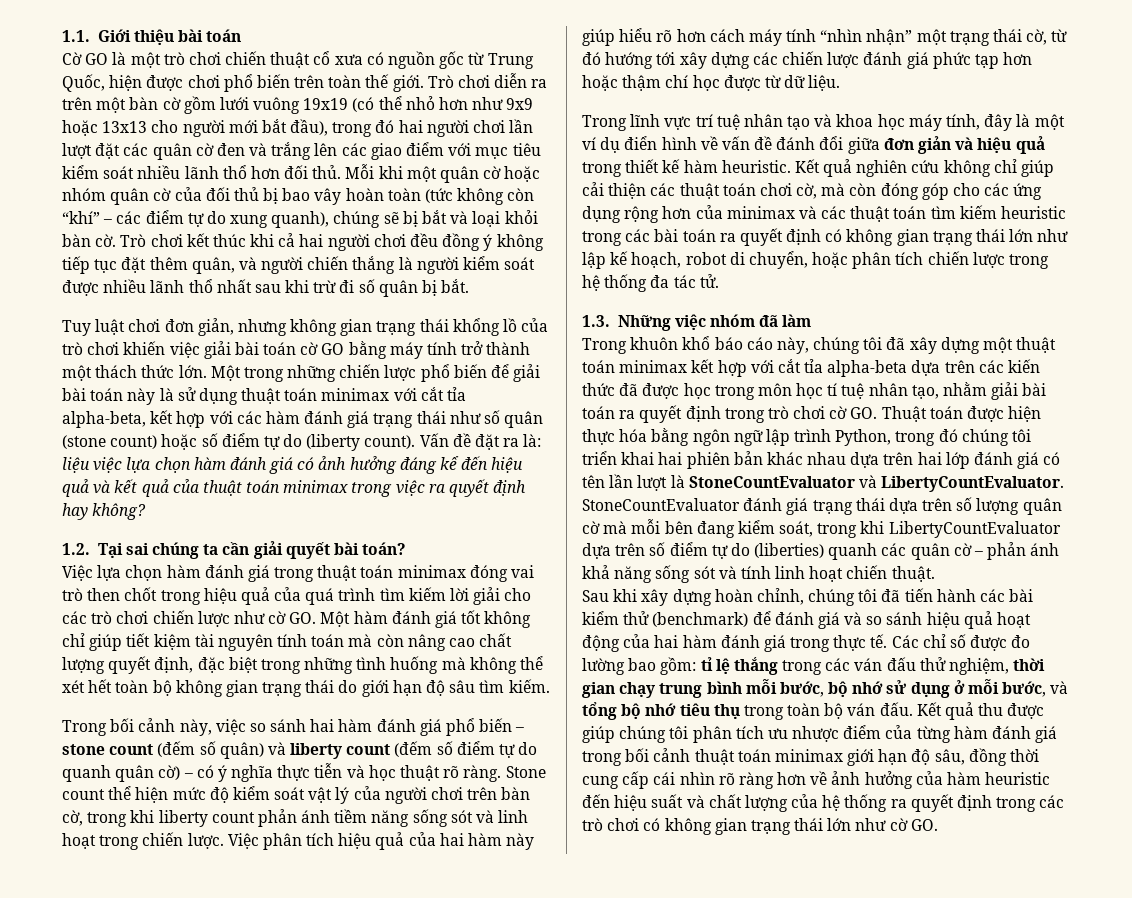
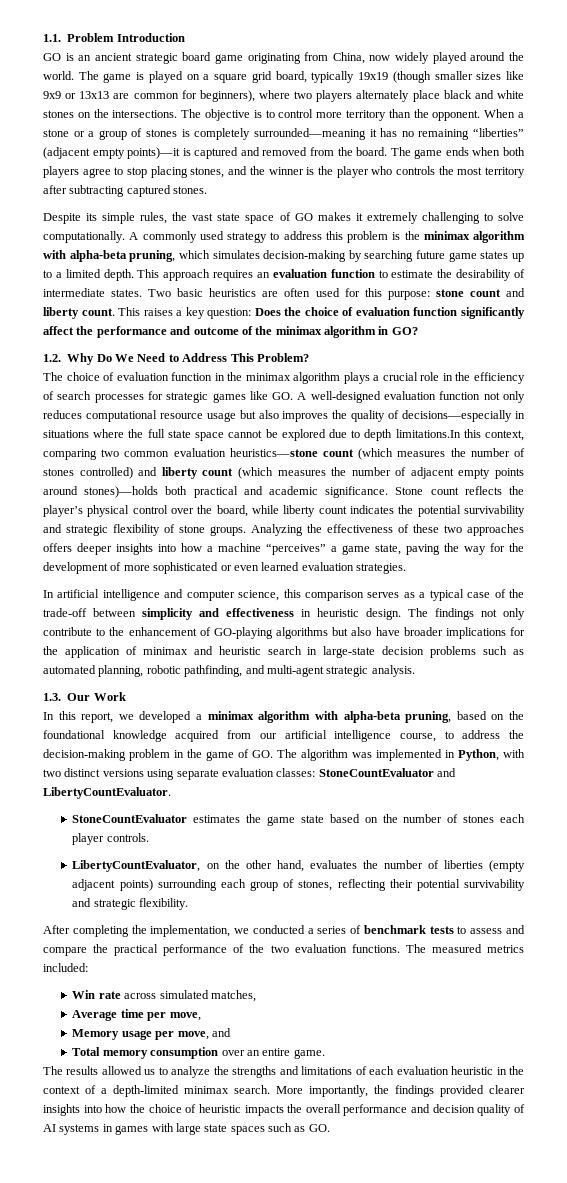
[97,29,242,45] [62,51,534,69] [62,73,548,92] [62,96,534,114] [62,119,534,137] [62,142,541,160] [62,164,541,183] [62,187,535,205] [62,210,538,228] [62,233,544,251] [62,256,536,274] [62,279,470,297] [62,318,549,336] [62,341,531,359] [62,364,541,382] [62,387,467,405] [62,410,544,428] [62,433,542,451] [62,456,524,474] [62,479,527,497] [62,503,147,520] [62,541,407,559] [62,565,535,582] [62,587,532,605] [62,610,532,628] [62,633,513,651] [62,656,544,674] [62,679,550,697] [62,718,525,736] [62,741,538,759] [62,763,546,782] [62,786,531,804] [62,809,529,827] [62,832,535,850] [582,28,1068,46] [582,51,1033,69] [582,75,841,91] [582,114,1065,131] [582,136,1045,154] [582,159,1055,177] [582,182,1043,200] [582,205,1067,223] [582,228,1069,246] [582,251,1050,269] [582,274,719,292] [582,314,812,331] [582,336,1057,354] [582,359,1041,377] [582,382,1047,400] [582,405,1042,423] [582,428,1032,446] [582,451,1061,469] [582,474,1065,492] [582,497,1062,515] [582,519,1061,538] [582,542,1060,560] [582,565,935,583] [582,588,1034,606] [582,611,1032,629] [582,634,1031,652] [582,657,1046,675] [582,679,1069,698] [582,702,1045,720] [582,725,1058,743] [582,748,1040,766] [582,771,1051,789] [582,794,1065,812] [582,818,908,835] Giới thiệu bài toán // Cờ GO là một trò chơi chiến thuật cổ xưa có nguồn gốc từ Trung Quốc, hiện được chơi phổ biến trên toàn thế giới. Trò chơi diễn ra trên một bàn cờ gồm lưới vuông 19x19 (có thể nhỏ hơn như 9x9 hoặc 13x13 cho người mới bắt đầu), trong đó hai người chơi lần lượt đặt các quân cờ đen và trắng lên các giao điểm với mục tiêu kiểm soát nhiều lãnh thổ hơn đối thủ. Mỗi khi một quân cờ hoặc nhóm quân cờ của đối thủ bị bao vây hoàn toàn (tức không còn “khí” – các điểm tự do xung quanh), chúng sẽ bị bắt và loại khỏi bàn cờ. Trò chơi kết thúc khi cả hai người chơi đều đồng ý không tiếp tục đặt thêm quân, và người chiến thắng là người kiểm soát được nhiều lãnh thổ nhất sau khi trừ đi số quân bị bắt. // Tuy luật chơi đơn giản, nhưng không gian trạng thái khổng lồ của trò chơi khiến việc giải bài toán cờ GO bằng máy tính trở thành một thách thức lớn. Một trong những chiến lược phổ biến để giải bài toán này là sử dụng thuật toán minimax với cắt tỉa alpha-beta, kết hợp với các hàm đánh giá trạng thái như số quân (stone count) hoặc số điểm tự do (liberty count). Vấn đề đặt ra là: liệu việc lựa chọn hàm đánh giá có ảnh hưởng đáng kể đến hiệu quả và kết quả của thuật toán minimax trong việc ra quyết định hay không? // 1.2. Tại sai chúng ta cần giải quyết bài toán? // Việc lựa chọn hàm đánh giá trong thuật toán minimax đóng vai trò then chốt trong hiệu quả của quá trình tìm kiếm lời giải cho các trò chơi chiến lược như cờ GO. Một hàm đánh giá tốt không chỉ giúp tiết kiệm tài nguyên tính toán mà còn nâng cao chất lượng quyết định, đặc biệt trong những tình huống mà không thể xét hết toàn bộ không gian trạng thái do giới hạn độ sâu tìm kiếm. // Trong bối cảnh này, việc so sánh hai hàm đánh giá phổ biến – stone count (đếm số quân) và liberty count (đếm số điểm tự do quanh quân cờ) – có ý nghĩa thực tiễn và học thuật rõ ràng. Stone count thể hiện mức độ kiểm soát vật lý của người chơi trên bàn cờ, trong khi liberty count phản ánh tiềm năng sống sót và linh hoạt trong chiến lược. Việc phân tích hiệu quả của hai hàm này giúp hiểu rõ hơn cách máy tính “nhìn nhận” một trạng thái cờ, từ đó hướng tới xây dựng các chiến lược đánh giá phức tạp hơn hoặc thậm chí học được từ dữ liệu. // Trong lĩnh vực trí tuệ nhân tạo và khoa học máy tính, đây là một ví dụ điển hình về vấn đề đánh đổi giữa đơn giản và hiệu quả trong thiết kế hàm heuristic. Kết quả nghiên cứu không chỉ giúp cải thiện các thuật toán chơi cờ, mà còn đóng góp cho các ứng dụng rộng hơn của minimax và các thuật toán tìm kiếm heuristic trong các bài toán ra quyết định có không gian trạng thái lớn như lập kế hoạch, robot di chuyển, hoặc phân tích chiến lược trong hệ thống đa tác tử. // 1.3. Những việc nhóm đã làm // Trong khuôn khổ báo cáo này, chúng tôi đã xây dựng một thuật toán minimax kết hợp với cắt tỉa alpha-beta dựa trên các kiến thức đã được học trong môn học tí tuệ nhân tạo, nhằm giải bài toán ra quyết định trong trò chơi cờ GO. Thuật toán được hiện thực hóa bằng ngôn ngữ lập trình Python, trong đó chúng tôi triển khai hai phiên bản khác nhau dựa trên hai lớp đánh giá có tên lần lượt là StoneCountEvaluator và LibertyCountEvaluator. StoneCountEvaluator đánh giá trạng thái dựa trên số lượng quân cờ mà mỗi bên đang kiểm soát, trong khi LibertyCountEvaluator dựa trên số điểm tự do (liberties) quanh các quân cờ – phản ánh khả năng sống sót và tính linh hoạt chiến thuật. // Sau khi xây dựng hoàn chỉnh, chúng tôi đã tiến hành các bài kiểm thử (benchmark) để đánh giá và so sánh hiệu quả hoạt động của hai hàm đánh giá trong thực tế. Các chỉ số được đo lường bao gồm: tỉ lệ thắng trong các ván đấu thử nghiệm, thời gian chạy trung bình mỗi bước, bộ nhớ sử dụng ở mỗi bước, và tổng bộ nhớ tiêu thụ trong toàn bộ ván đấu. Kết quả thu được giúp chúng tôi phân tích ưu nhược điểm của từng hàm đánh giá trong bối cảnh thuật toán minimax giới hạn độ sâu, đồng thời cung cấp cái nhìn rõ ràng hơn về ảnh hưởng của hàm heuristic đến hiệu suất và chất lượng của hệ thống ra quyết định trong các trò chơi có không gian trạng thái lớn như cờ -> [67,33,185,42] [43,52,525,64] [43,71,524,83] [43,90,525,102] [43,109,525,121] [43,128,525,140] [43,147,525,159] [43,166,525,178] [43,185,208,197] [43,212,524,224] [43,231,525,243] [43,250,524,262] [43,269,525,281] [43,288,526,300] [43,307,526,319] [43,326,418,338] [43,353,309,365] [43,372,526,384] [43,391,526,403] [43,410,526,422] [43,429,524,441] [43,448,525,460] [43,467,524,479] [43,486,524,498] [43,505,525,517] [43,524,524,536] [43,543,524,555] [43,562,406,574] [43,589,525,601] [43,608,525,620] [43,627,526,639] [43,646,525,658] [43,665,415,677] [43,692,126,701] [43,711,525,723] [43,730,524,742] [43,749,525,761] [43,768,456,780] [43,787,171,799] [72,814,525,826] [72,833,149,845] [72,860,525,872] [72,879,525,891] [72,898,189,910] [43,925,525,937] [43,944,524,956] [43,963,88,972] [72,990,256,1002] [72,1009,201,1021] [72,1028,231,1040] [72,1047,325,1059] [43,1066,524,1078] [43,1085,525,1097] [43,1104,526,1116] [43,1123,306,1135] Problem Introduction // GO is an ancient strategic board game originating from China, now widely played around the world. The game is played on a square grid board, typically 19x19 (though smaller sizes like 9x9 or 13x13 are common for beginners), where two players alternately place black and white stones on the intersections. The objective is to control more territory than the opponent. When a stone or a group of stones is completely surrounded—meaning it has no remaining “liberties” (adjacent empty points)—it is captured and removed from the board. The game ends when both players agree to stop placing stones, and the winner is the player who controls the most territory after subtracting captured stones. // Despite its simple rules, the vast state space of GO makes it extremely challenging to solve computationally. A commonly used strategy to address this problem is the minimax algorithm with alpha-beta pruning, which simulates decision-making by searching future game states up to a limited depth. This approach requires an evaluation function to estimate the desirability of intermediate states. Two basic heuristics are often used for this purpose: stone count and liberty count. This raises a key question: Does the choice of evaluation function significantly affect the performance and outcome of the minimax algorithm in GO? // 1.2. Why Do We Need to Address This Problem? // The choice of evaluation function in the minimax algorithm plays a crucial role in the efficiency of search processes for strategic games like GO. A well-designed evaluation function not only reduces computational resource usage but also improves the quality of decisions—especially in situations where the full state space cannot be explored due to depth limitations.In this context, comparing two common evaluation heuristics—stone count (which measures the number of stones controlled) and liberty count (which measures the number of adjacent empty points around stones)—holds both practical and academic significance. Stone count reflects the player’s physical control over the board, while liberty count indicates the potential survivability and strategic flexibility of stone groups. Analyzing the effectiveness of these two approaches offers deeper insights into how a machine “perceives” a game state, paving the way for the development of more sophisticated or even learned evaluation strategies. // In artificial intelligence and computer science, this comparison serves as a typical case of the trade-off between simplicity and effectiveness in heuristic design. The findings not only contribute to the enhancement of GO-playing algorithms but also have broader implications for the application of minimax and heuristic search in large-state decision problems such as automated planning, robotic pathfinding, and multi-agent strategic analysis. // 1.3. Our Work // In this report, we developed a minimax algorithm with alpha-beta pruning, based on the foundational knowledge acquired from our artificial intelligence course, to address the decision-making problem in the game of GO. The algorithm was implemented in Python, with two distinct versions using separate evaluation classes: StoneCountEvaluator and LibertyCountEvaluator. // StoneCountEvaluator estimates the game state based on the number of stones each player controls. // LibertyCountEvaluator, on the other hand, evaluates the number of liberties (empty adjacent points) surrounding each group of stones, reflecting their potential survivability and strategic flexibility. // After completing the implementation, we conducted a series of benchmark tests to assess and compare the practical performance of the two evaluation functions. The measured metrics included: // Win rate across simulated matches, // Average time per move, // Memory usage per move, and // Total memory consumption over an entire game. // The results allowed us to analyze the strengths and limitations of each evaluation heuristic in the context of a depth-limited minimax search. More importantly, the findings provided clearer insights into how the choice of heuristic impacts the overall performance and decision quality of AI systems in games with large state spaces such as

